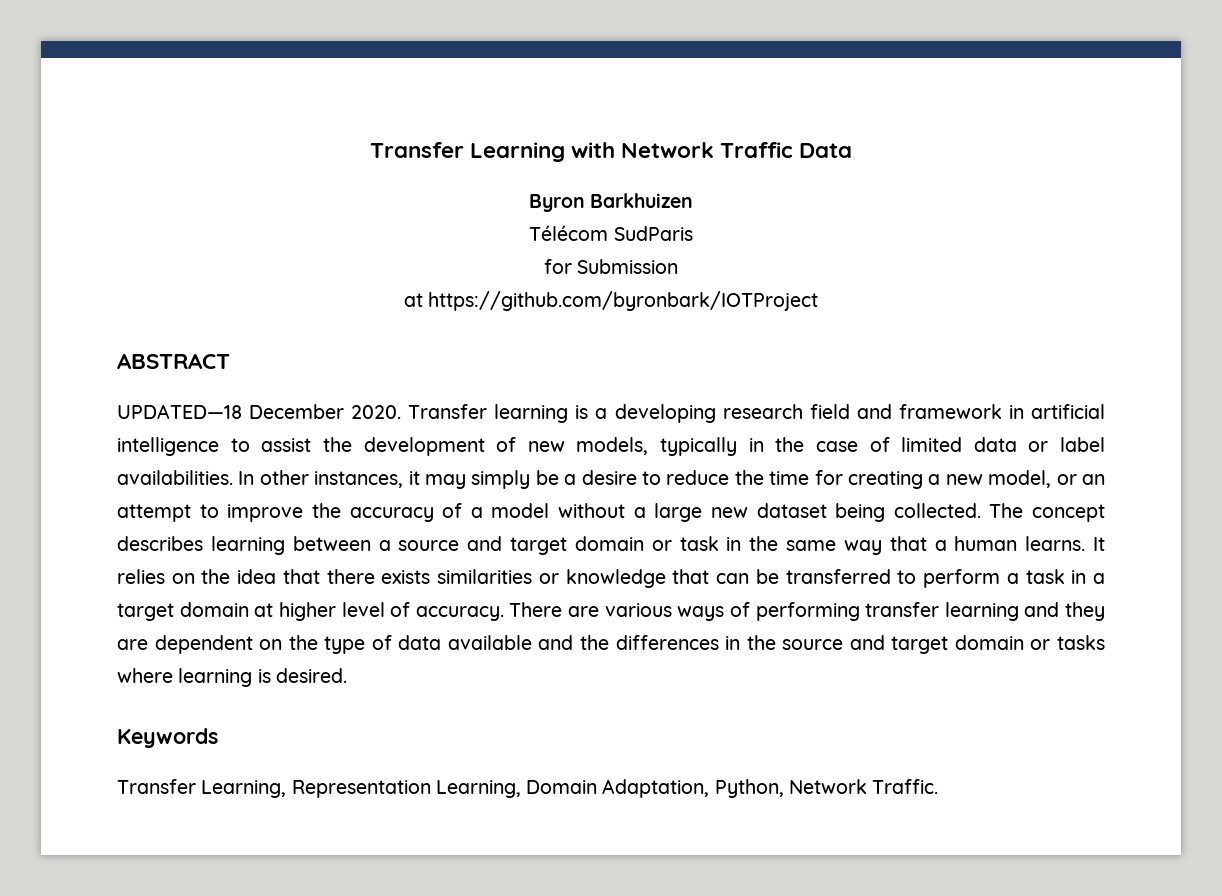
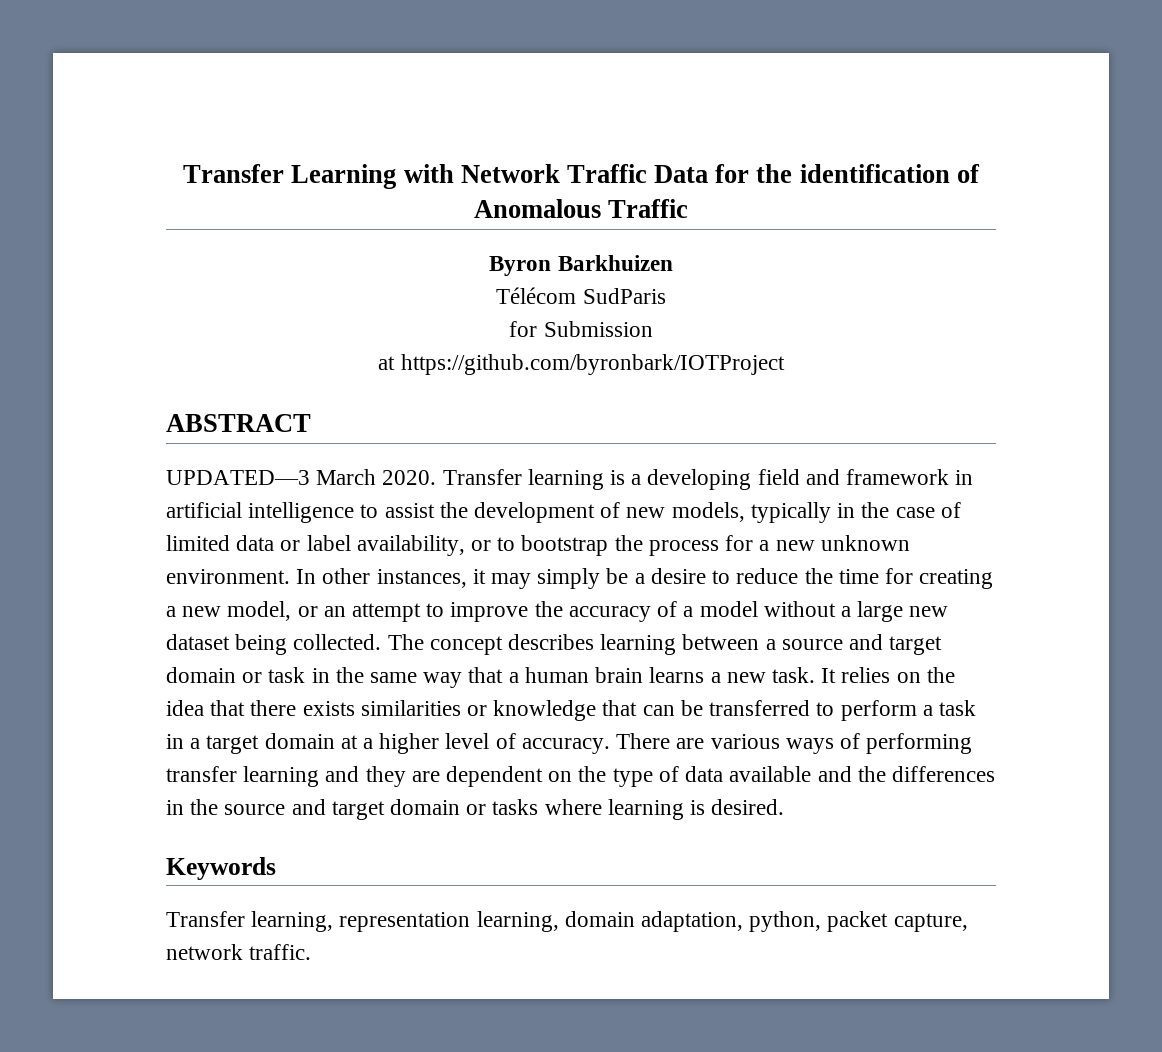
(853, 150) none -> [715,164,980,183] [473,199,689,218] for the identification of Anomalous Traffic
[117,404,345,419] UPDATED—18 December -> [166,469,377,485] UPDATED—3 March
[722,404,803,419] research -> (752, 479) none
[117,470,233,485] availabilities. -> [356,535,910,556] [166,569,290,584] availability, or to bootstrap the process for a new unknown environment.
[1025,536,1086,551] learns. -> [595,667,815,683] brain learns a new task.
(274, 610) none -> [363,738,374,749] a
[201,779,939,798] Learning, Representation Learning, Domain Adaptation, Python, Network Traffic. -> [251,911,968,932] [166,944,312,960] learning, representation learning, domain adaptation, python, packet capture, network traffic.

